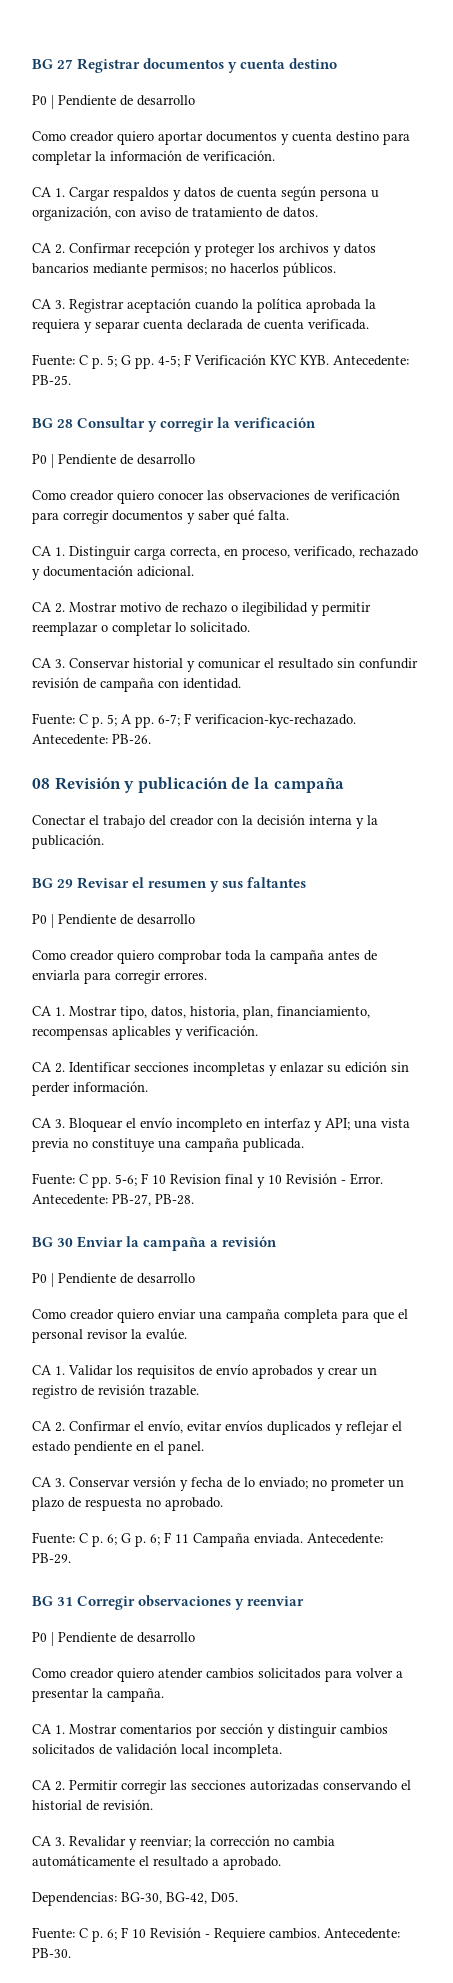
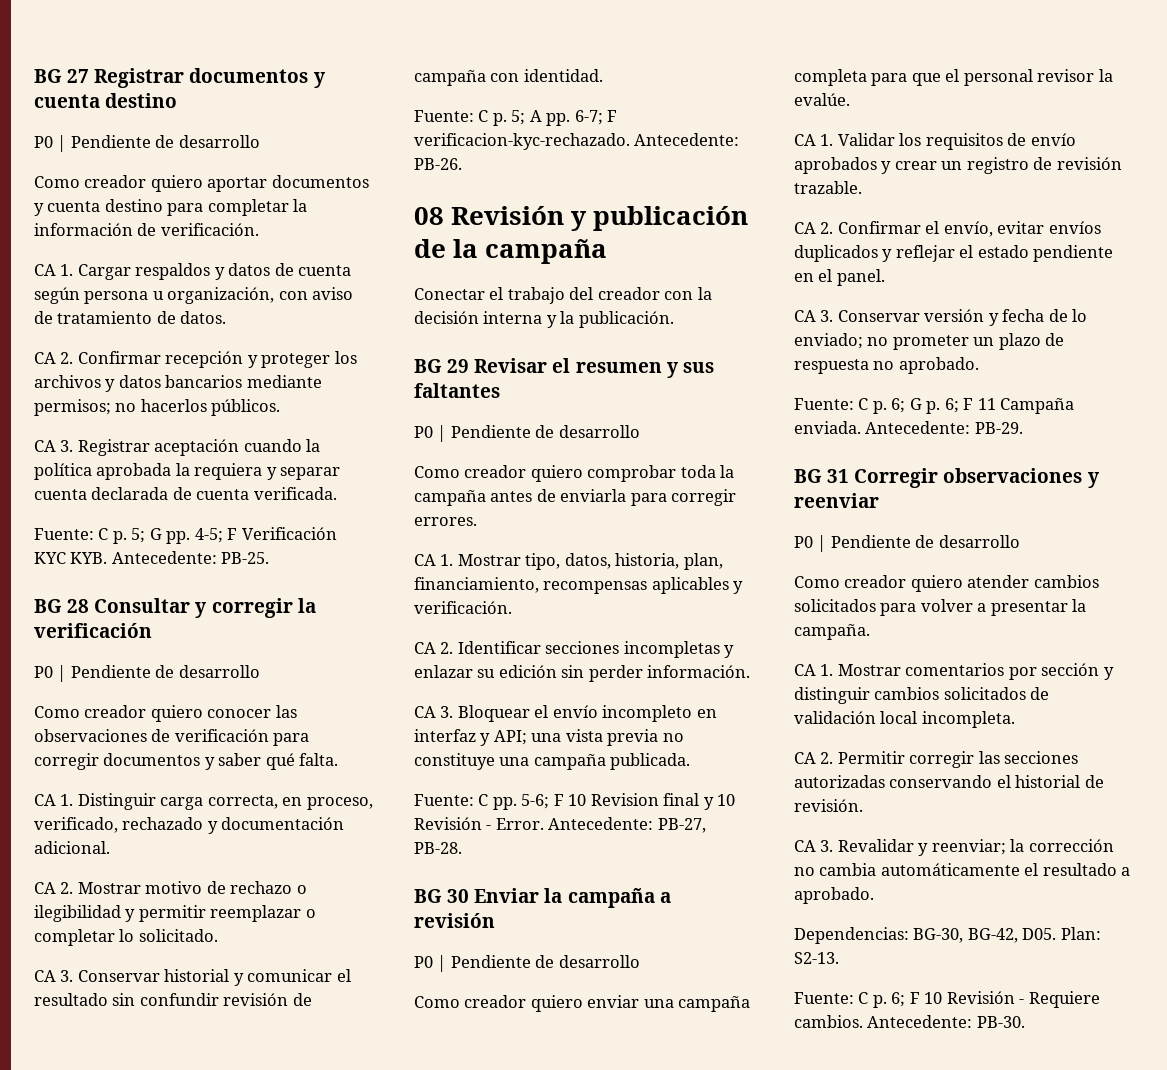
(238, 1897) none -> [1060,927,1101,940] [794,952,839,964] Plan: S2-13.

